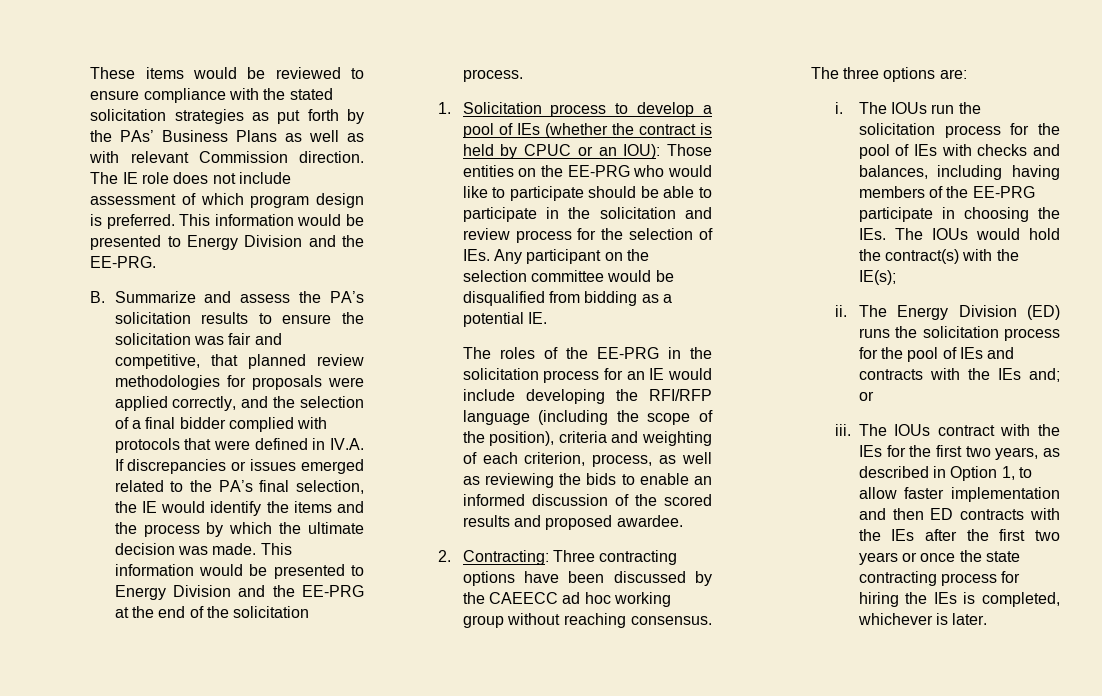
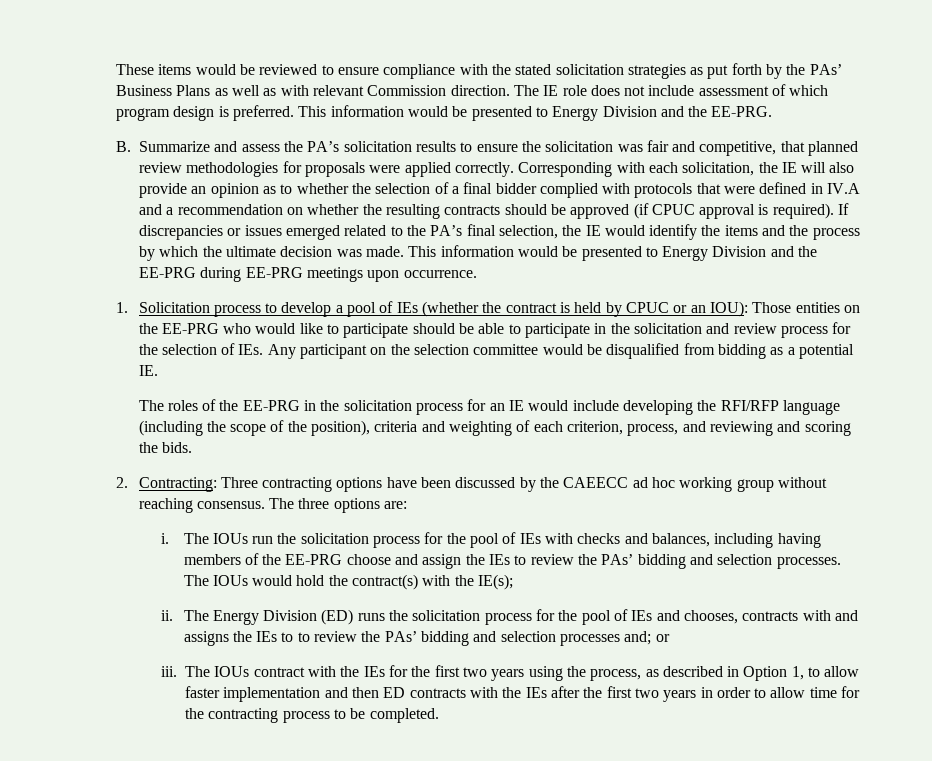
[172,396,269,411] correctly, and -> [454,162,855,177] [139,183,349,198] correctly. Corresponding with each solicitation, the IE will also provide an opinion as to whether
[330,438,364,450] IV.A. -> [827,183,861,194] [139,203,834,219] IV.A and a recommendation on whether the resulting contracts should be approved (if CPUC approval is required).
[114,606,310,618] [462,69,523,82] at the end of the solicitation process. -> [200,267,477,282] during EE-PRG meetings upon occurrence.
[659,452,712,464] [462,473,712,488] [462,494,712,506] [462,515,683,530] as well as reviewing the bids to enable an informed discussion of the scored results and proposed awardee. -> [682,421,851,436] [138,442,192,453] and reviewing and scoring the bids.
[858,207,1060,222] [858,228,886,240] participate in choosing the IEs. -> [346,554,841,569] choose and assign the IEs to review the PAs’ bidding and selection processes.
[858,368,1021,380] contracts with the IEs -> [684,610,858,624] [183,631,621,646] chooses, contracts with and assigns the IEs to to review the PAs’ bidding and selection processes
[995,447,1039,460] years, -> [491,666,642,681] years using the process,
[902,550,1021,562] [858,571,1021,586] [858,592,1060,607] [857,613,988,625] or once the state contracting process for hiring the IEs is completed, whichever is later. -> [700,686,861,698] [185,708,439,723] in order to allow time for the contracting process to be completed.

